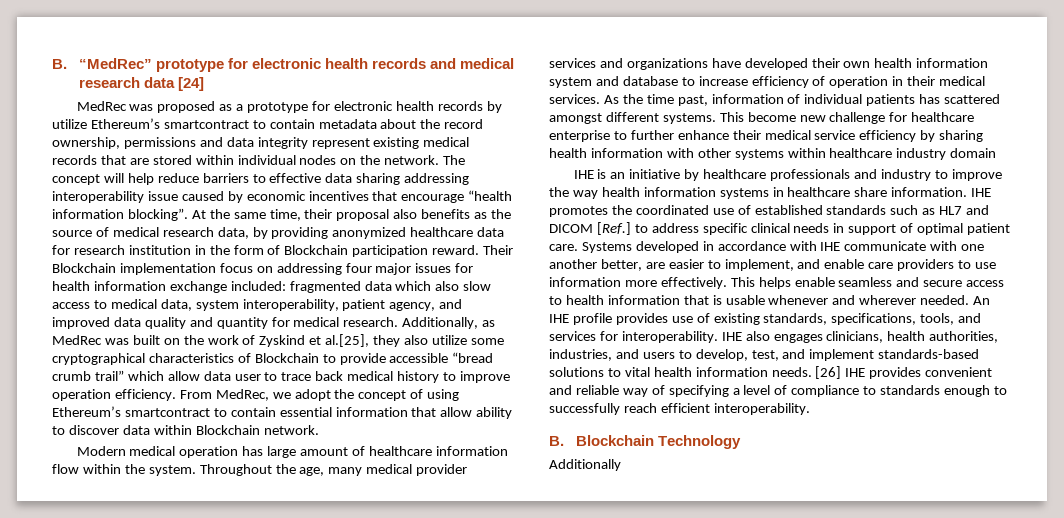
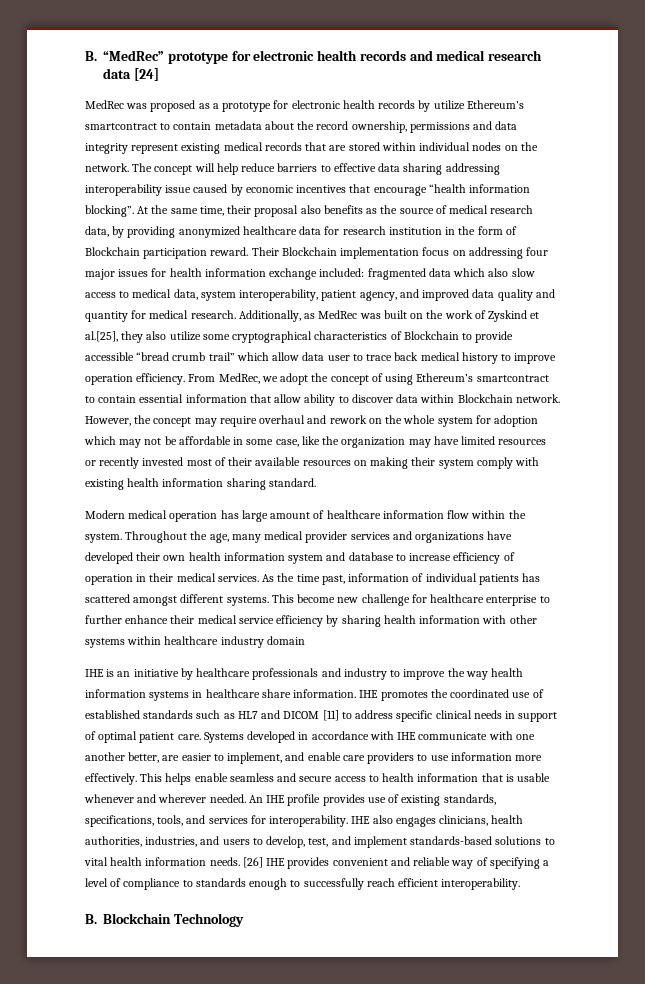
(319, 430) none -> [85,415,539,427] [84,436,547,448] [85,457,540,469] [85,478,316,490] However, the concept may require overhaul and rework on the whole system for adoption which may not be affordable in some case, like the organization may have limited resources or recently invested most of their available resources on making their system comply with existing health information sharing standard.
[596,222,631,235] [Ref.] -> [322,710,339,721] [11]
[549,459,621,471] // Additionally -> (244, 920) none

